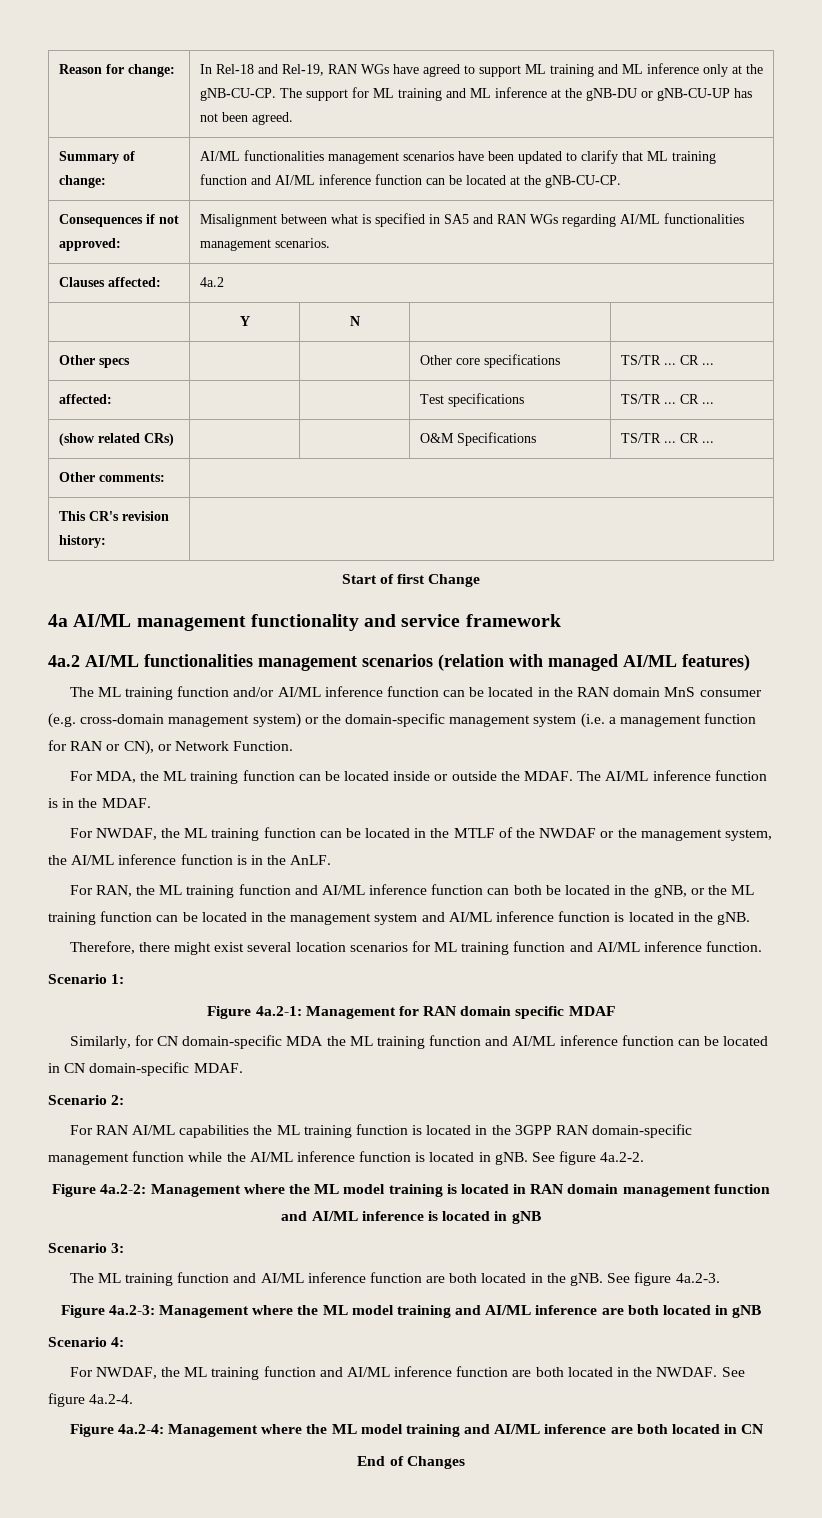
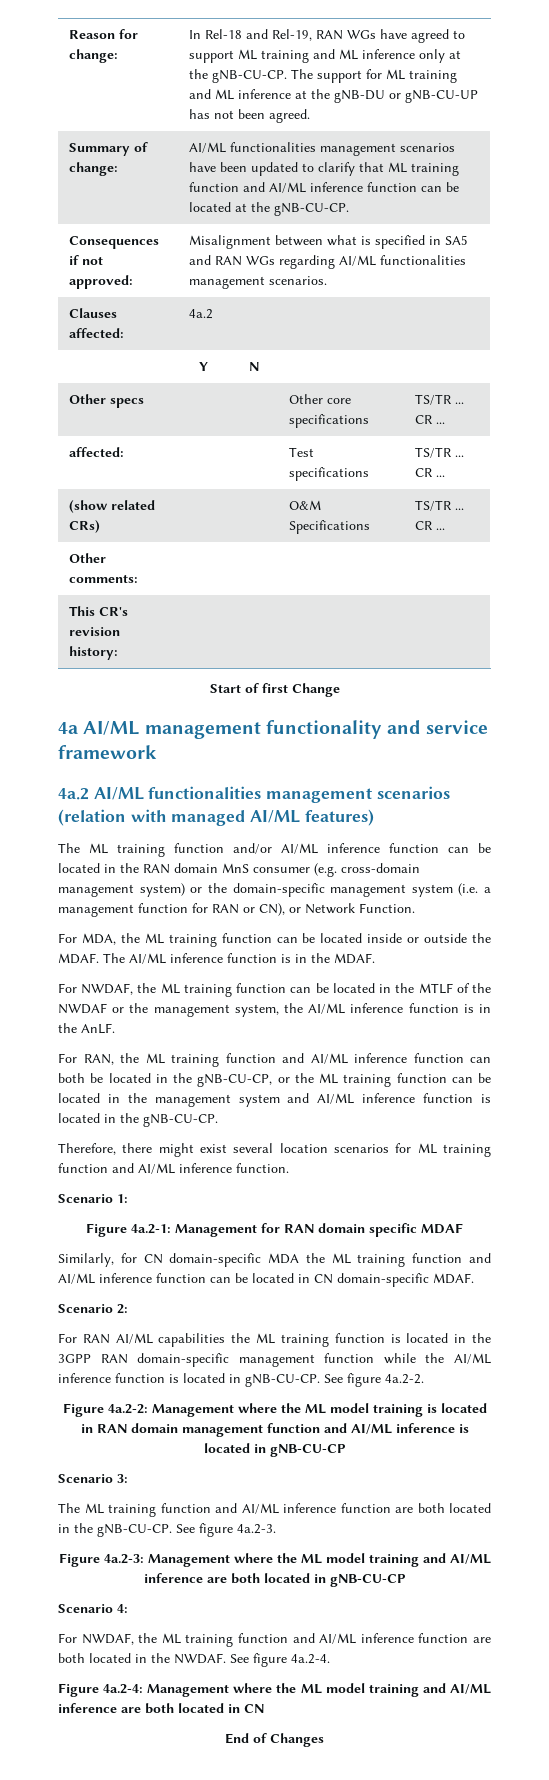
[653,885,687,898] gNB, -> [197,1074,273,1087] gNB-CU-CP,
[717,912,751,925] gNB. -> [143,1114,218,1127] gNB-CU-CP.
[494,1152,528,1165] gNB. -> [245,1374,320,1387] gNB-CU-CP.
[511,1211,541,1224] gNB -> [270,1444,346,1457] gNB-CU-CP
[569,1273,603,1286] gNB. -> [97,1524,172,1537] gNB-CU-CP.
[732,1305,762,1318] gNB -> [330,1574,406,1587] gNB-CU-CP

